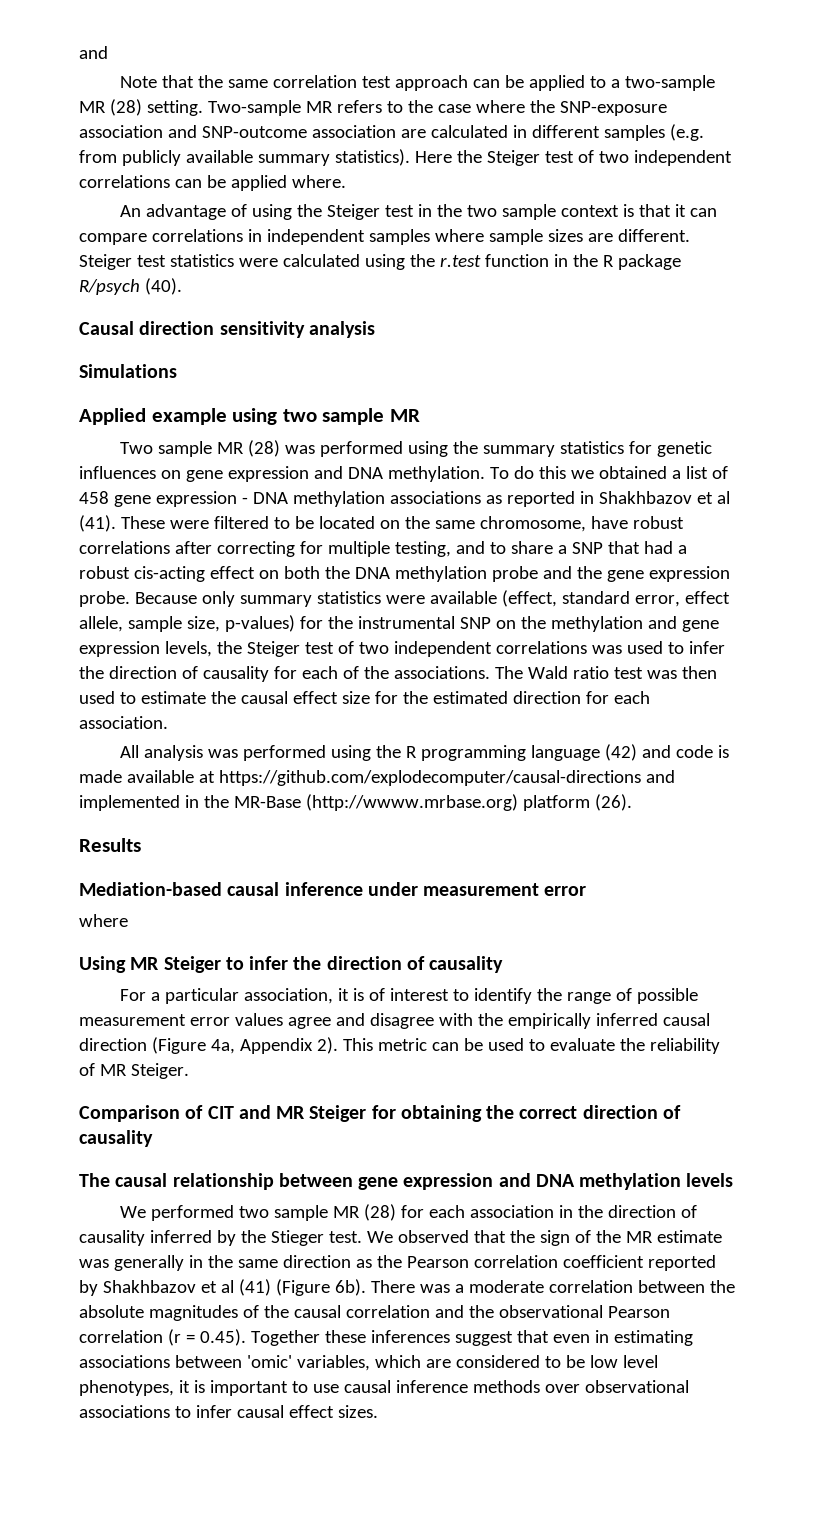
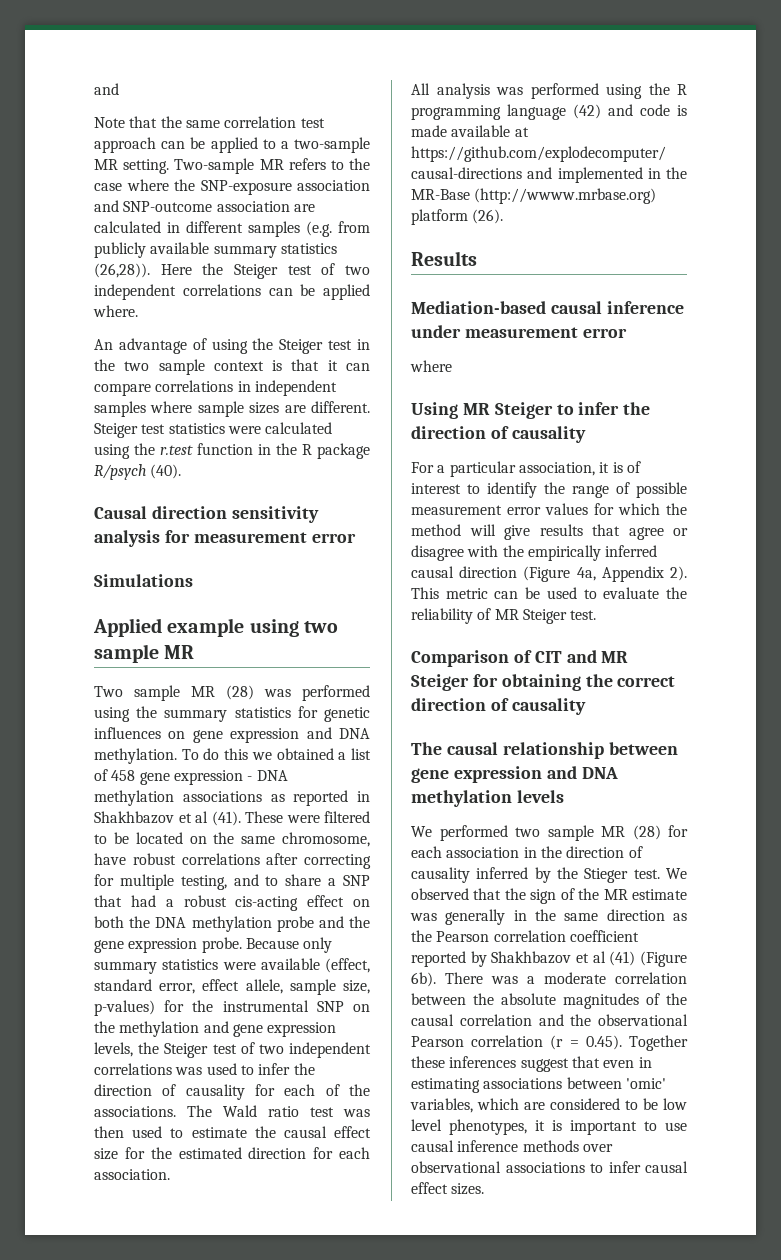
[109,99,142,116] (28) -> (118, 164) none
[334,149,410,166] statistics). -> [280,243,337,254] [94,263,150,278] statistics (26,28)).
(375, 329) none -> [164,530,356,543] for measurement error
[287,1013,365,1029] agree and -> [594,503,687,515] [411,524,688,540] for which the method will give results that agree or
[130,1063,189,1079] Steiger. -> [522,609,597,624] Steiger test.

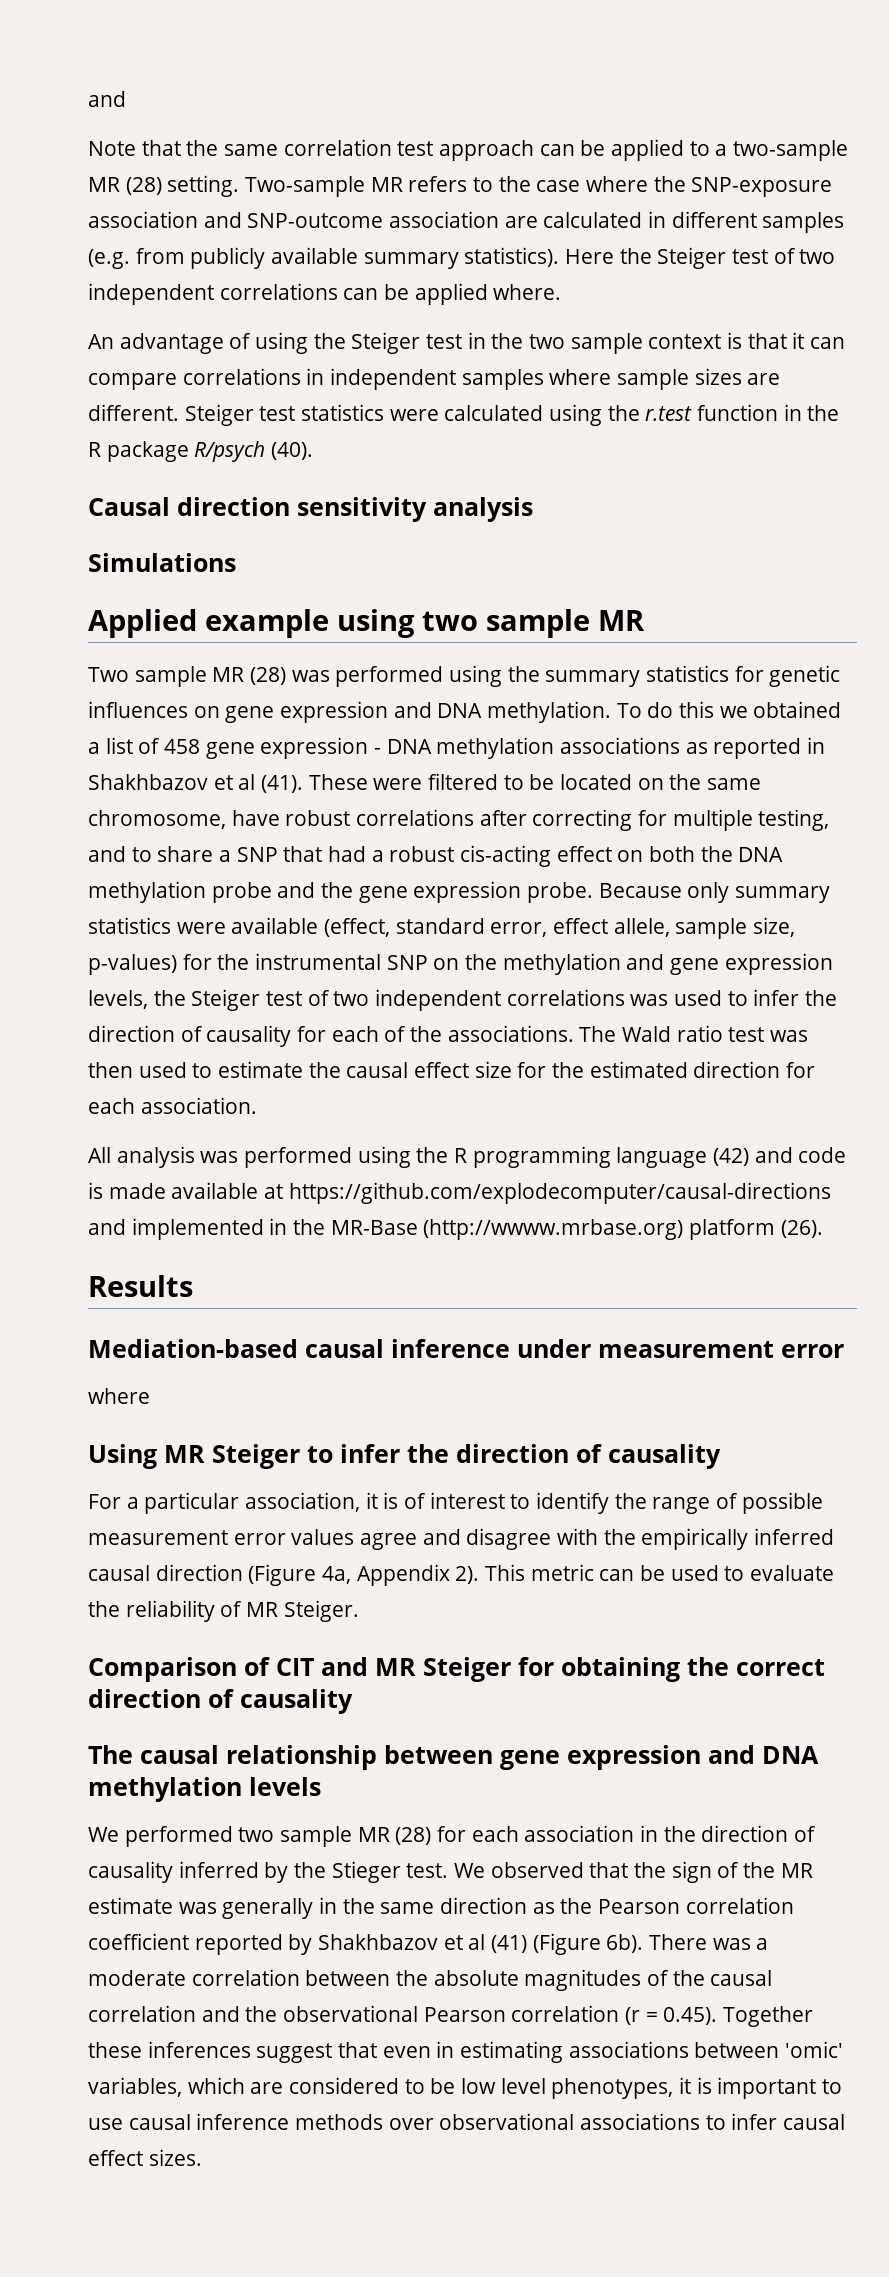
(118, 164) none -> [125,177,162,195] (28)
[280,243,337,254] [94,263,150,278] statistics (26,28)). -> [464,247,560,267] statistics).
[164,530,356,543] for measurement error -> (533, 509) none
[594,503,687,515] [411,524,688,540] for which the method will give results that agree or -> [360,1529,461,1550] agree and
[522,609,597,624] Steiger test. -> [283,1600,359,1622] Steiger.

